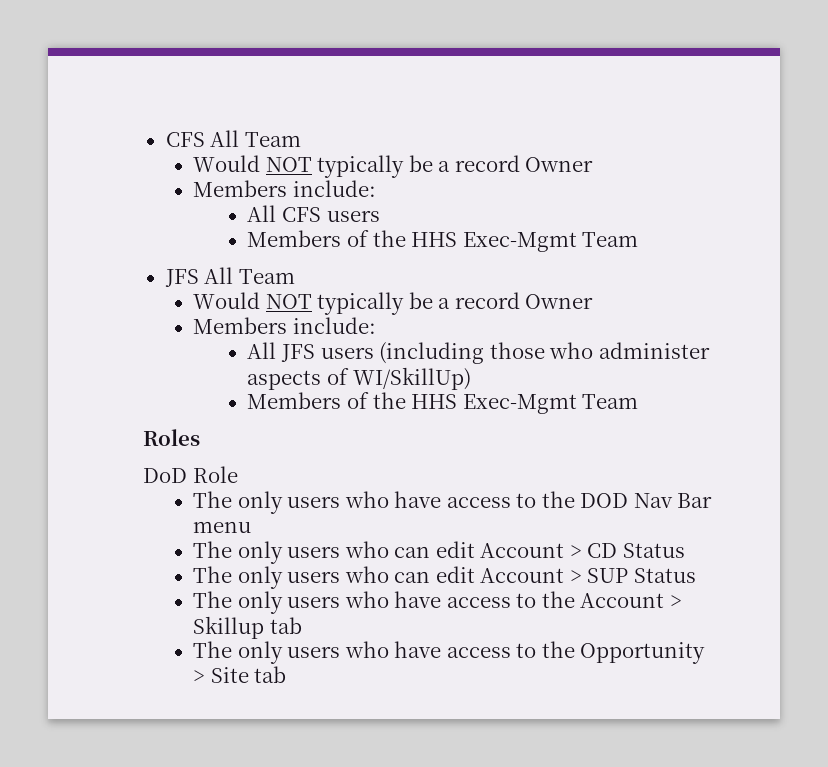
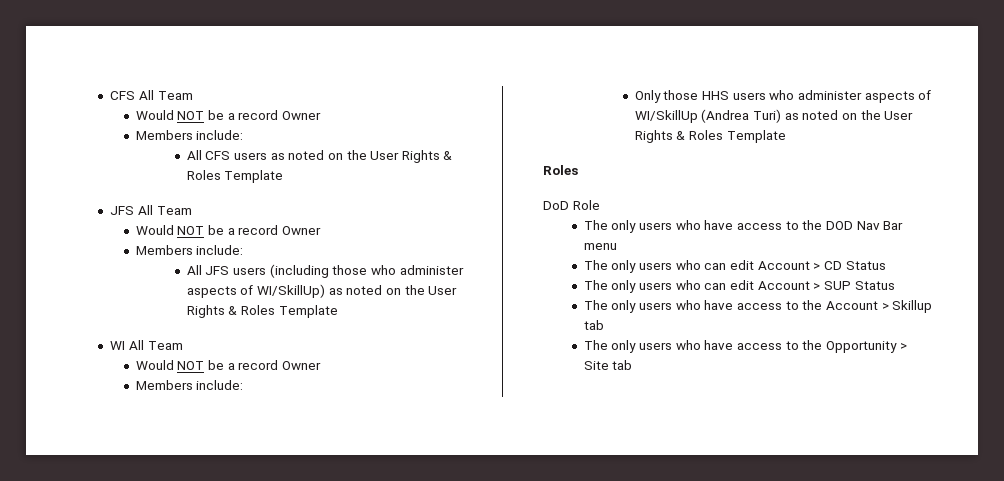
[317,155,405,178] typically -> (205, 115) none
[247,230,639,252] // Members of the HHS Exec-Mgmt Team -> [270,150,453,163] [186,170,284,183] as noted on the User Rights & Roles Template
[317,292,405,315] typically -> (205, 230) none
[247,392,639,414] // Members of the HHS Exec-Mgmt Team -> [328,285,458,295] [186,305,338,318] [110,340,183,350] [135,360,321,370] [135,380,244,390] [634,90,932,103] [634,109,914,123] [634,130,786,143] as noted on the User Rights & Roles Template // WI All Team // Would NOT be a record Owner // Members include: // Only those HHS users who administer aspects of WI/SkillUp (Andrea Turi) as noted on the User Rights & Roles Template

